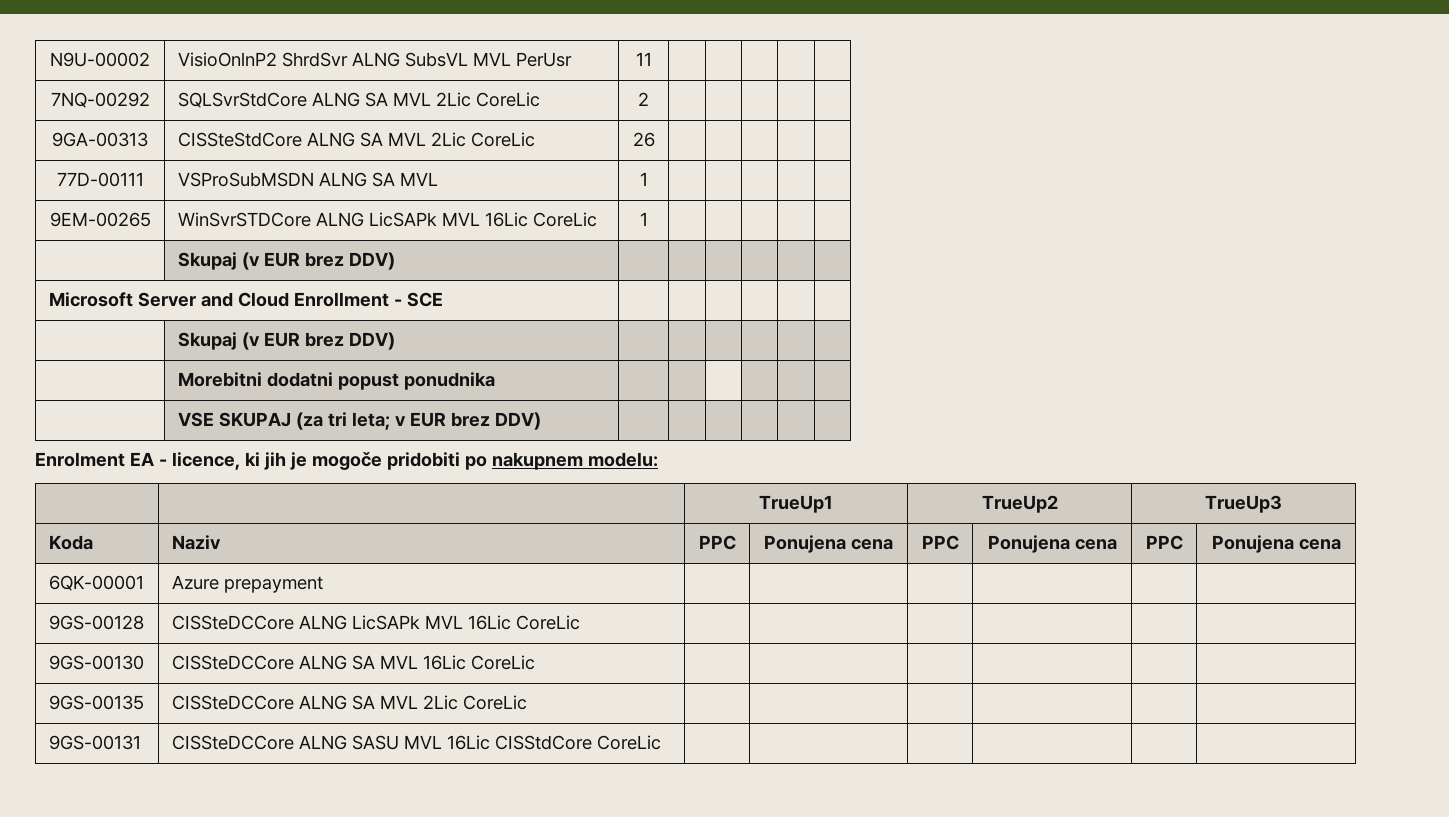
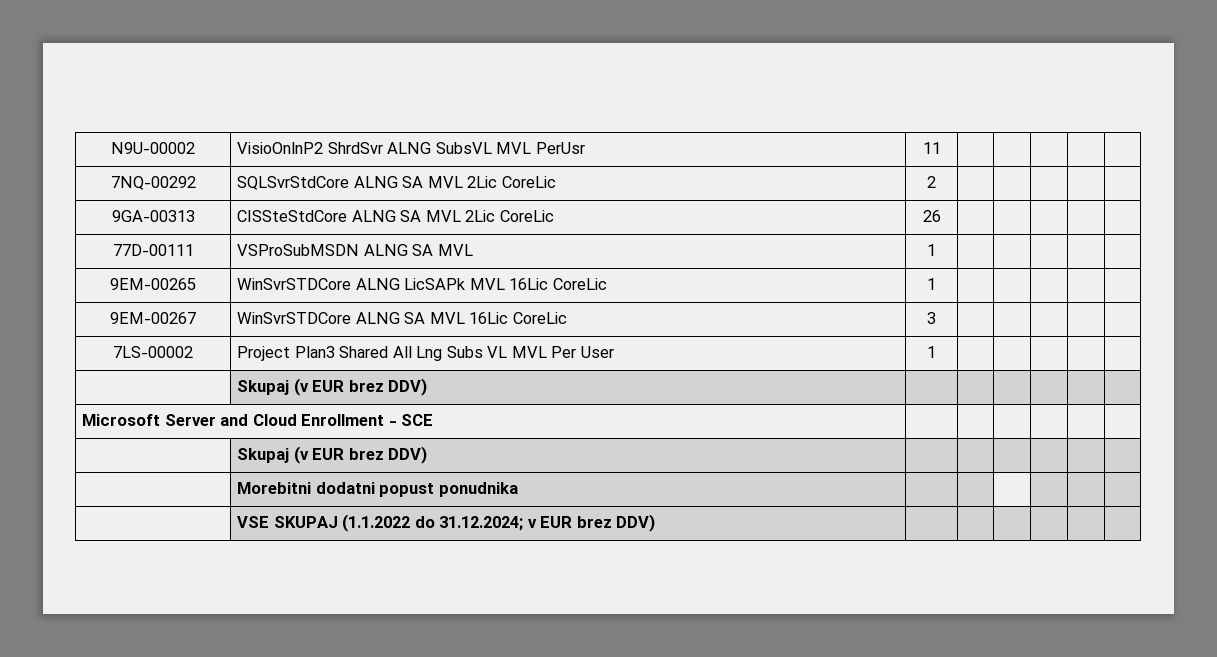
(648, 219) none -> [110,312,196,324] [237,312,567,324] [927,312,936,324] [113,346,193,358] [237,346,614,361] [927,346,936,358] // 9EM-00267 | WinSvrSTDCore ALNG SA MVL 16Lic CoreLic | 3 | | | | | // 7LS-00002 | Project Plan3 Shared All Lng Subs VL MVL Per User | 1 | | | | |
[295,412,390,430] (za tri leta; -> [342,514,524,532] (1.1.2022 do 31.12.2024;
[35,452,658,470] [759,495,833,513] [981,495,1058,513] [1205,495,1282,513] [48,535,93,550] [171,535,221,550] [698,535,736,550] [764,535,893,553] [921,535,959,550] [987,535,1117,553] [1145,535,1183,550] [1211,535,1341,553] [48,575,144,591] [171,575,323,593] [48,615,144,630] [171,615,580,630] [48,655,144,670] [171,655,535,670] [48,695,144,710] [171,695,527,710] [48,735,141,750] [171,735,661,750] // Enrolment EA - licence, ki jih je mogoče pridobiti po nakupnem modelu: // | | TrueUp1 | TrueUp2 | TrueUp3 // Koda | Naziv | PPC | Ponujena cena | PPC | Ponujena cena | PPC | Ponujena cena // 6QK-00001 | Azure prepayment | | | | | | // 9GS-00128 | CISSteDCCore ALNG LicSAPk MVL 16Lic CoreLic | | | | | | // 9GS-00130 | CISSteDCCore ALNG SA MVL 16Lic CoreLic | | | | | | // 9GS-00135 | CISSteDCCore ALNG SA MVL 2Lic CoreLic | | | | | | // 9GS-00131 | CISSteDCCore ALNG SASU MVL 16Lic CISStdCore CoreLic | | | | | | -> (656, 523) none

